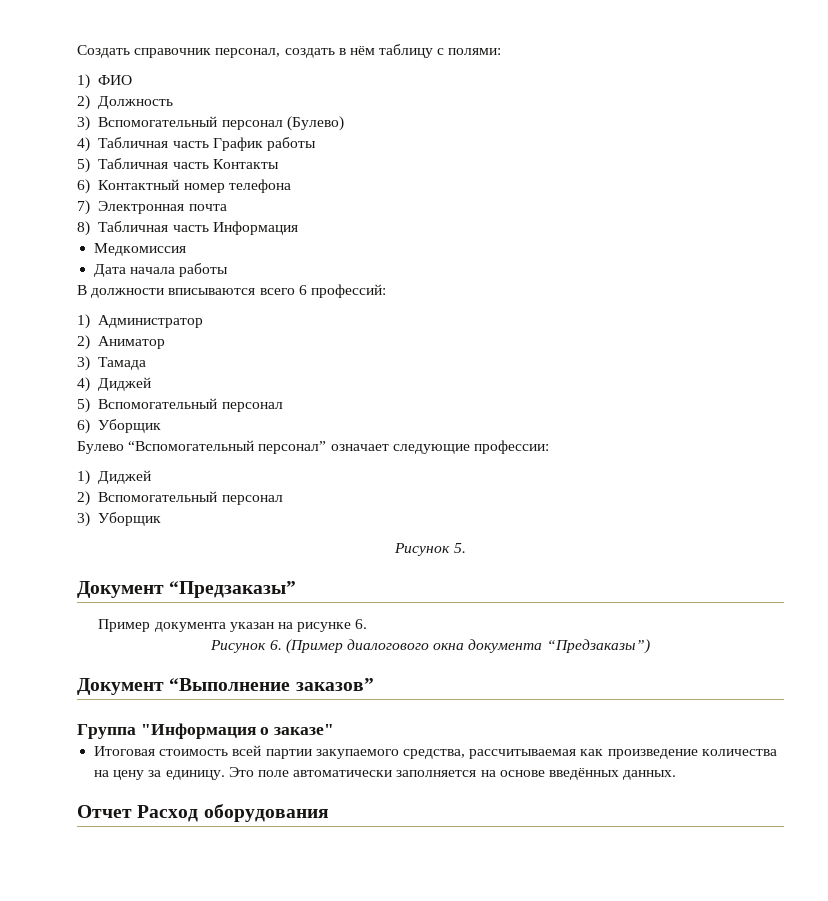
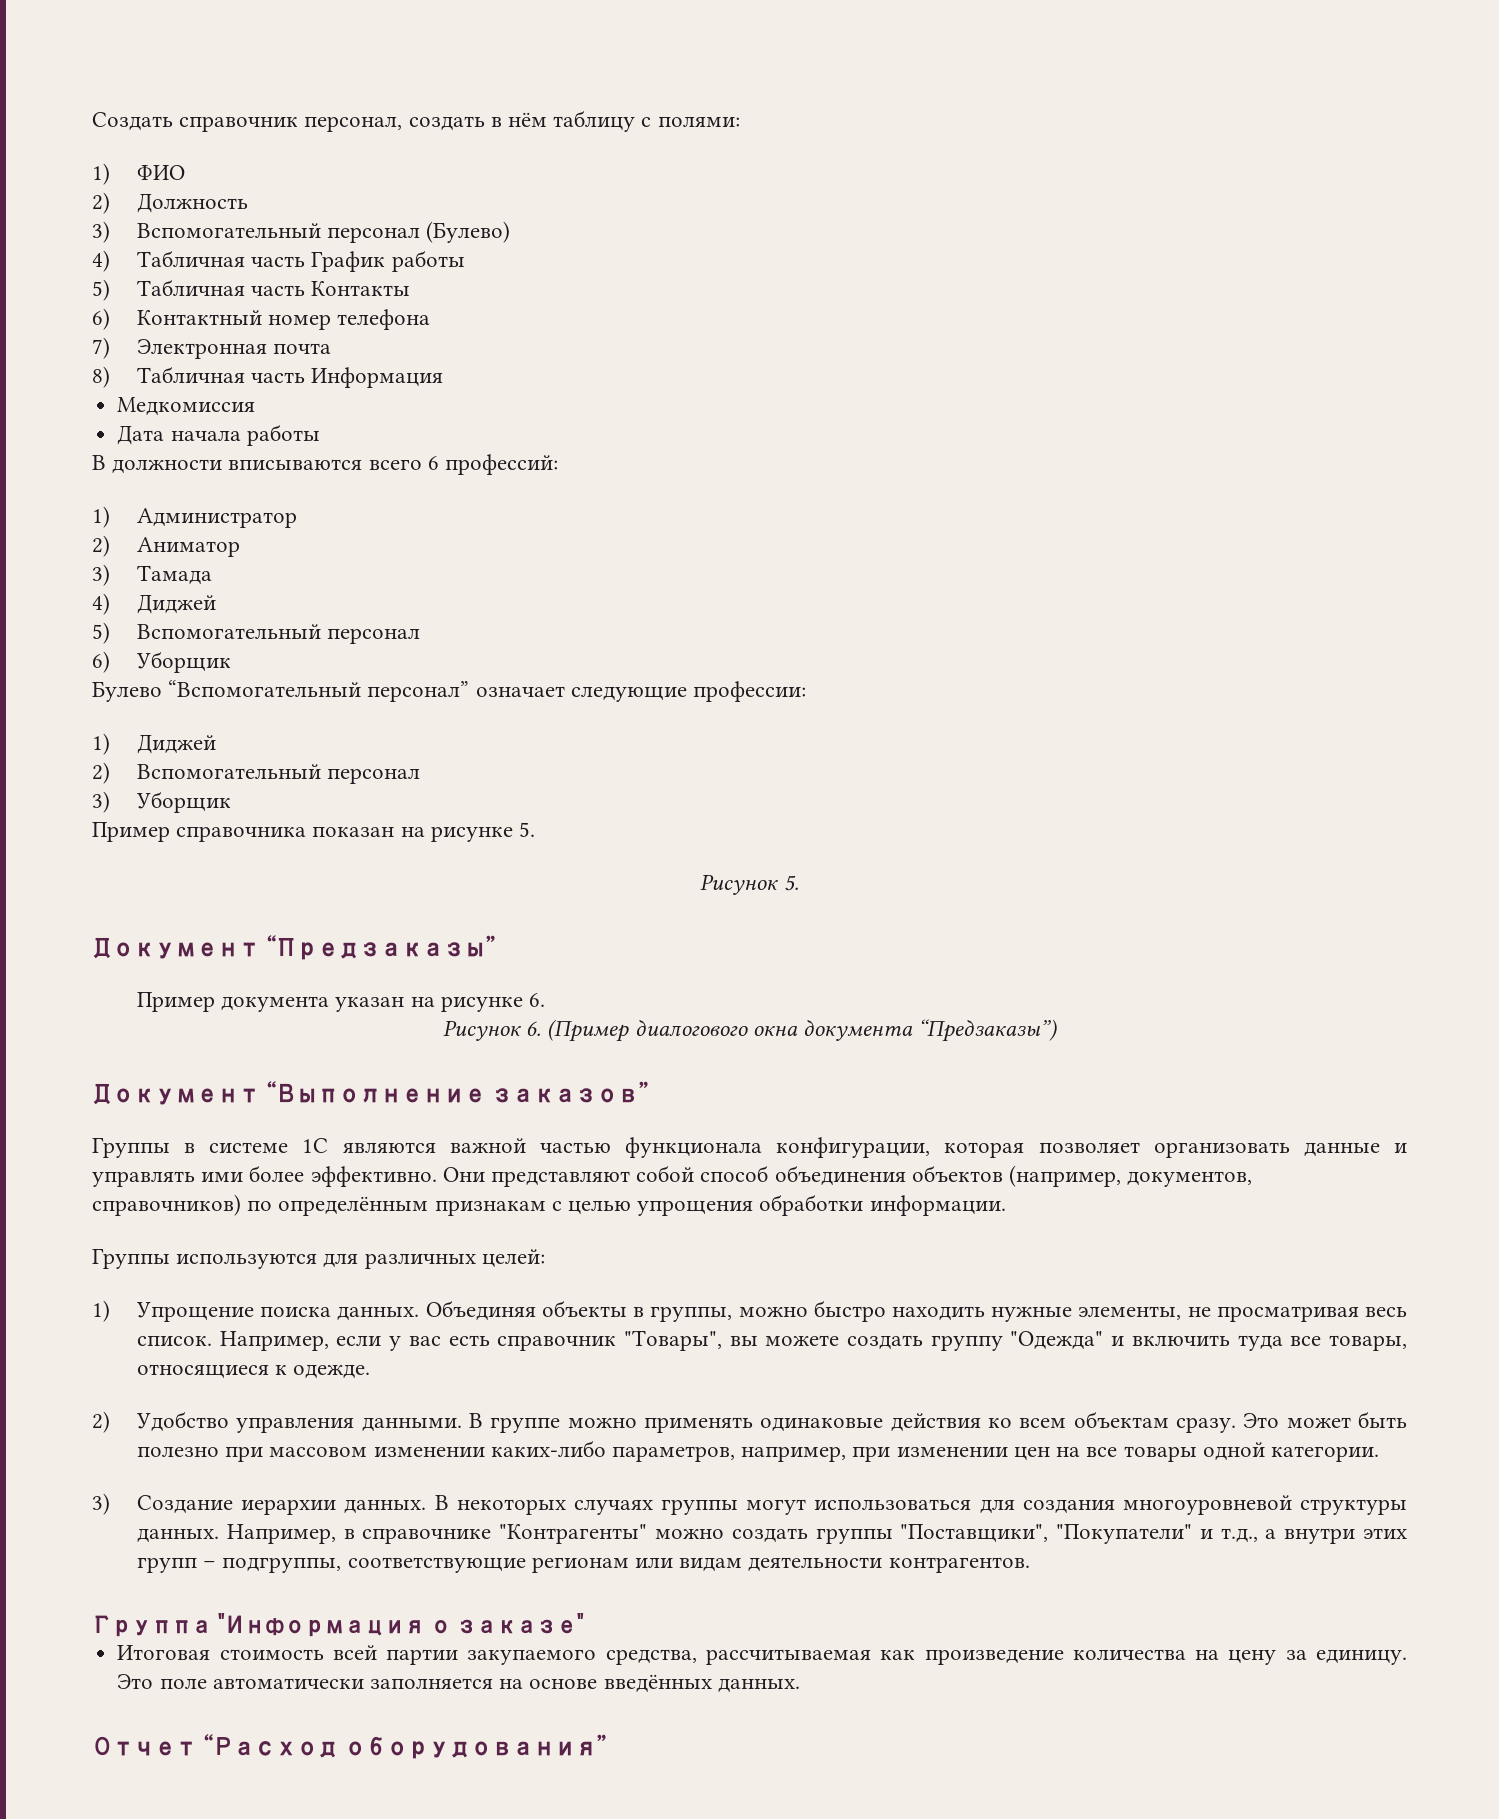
(162, 519) none -> [92,822,536,842] // Пример справочника показан на рисунке 5.
(374, 684) none -> [92,1137,1408,1158] [92,1165,1253,1187] [92,1194,1006,1216] [92,1248,545,1269] [92,1300,1407,1322] [137,1330,1407,1351] [137,1364,371,1379] [92,1411,1408,1433] [137,1440,1379,1462] [92,1493,1407,1515] [137,1524,1408,1544] [137,1557,1030,1573] // Группы в системе 1С являются важной частью функционала конфигурации, которая позволяет организовать данные и управлять ими более эффективно. Они представляют собой способ объединения объектов (например, документов, справочников) по определённым признакам с целью упрощения обработки информации. // Группы используются для различных целей: // 1) Упрощение поиска данных. Объединяя объекты в группы, можно быстро находить нужные элементы, не просматривая весь список. Например, если у вас есть справочник "Товары", вы можете создать группу "Одежда" и включить туда все товары, относящиеся к одежде. // 2) Удобство управления данными. В группе можно применять одинаковые действия ко всем объектам сразу. Это может быть полезно при массовом изменении каких-либо параметров, например, при изменении цен на все товары одной категории. // 3) Создание иерархии данных. В некоторых случаях группы могут использоваться для создания многоуровневой структуры данных. Например, в справочнике "Контрагенты" можно создать группы "Поставщики", "Покупатели" и т.д., а внутри этих групп – подгруппы, соответствующие регионам или видам деятельности контрагентов.
[137,804,329,822] Расход оборудования -> [203,1734,608,1759] “Расход оборудования”

